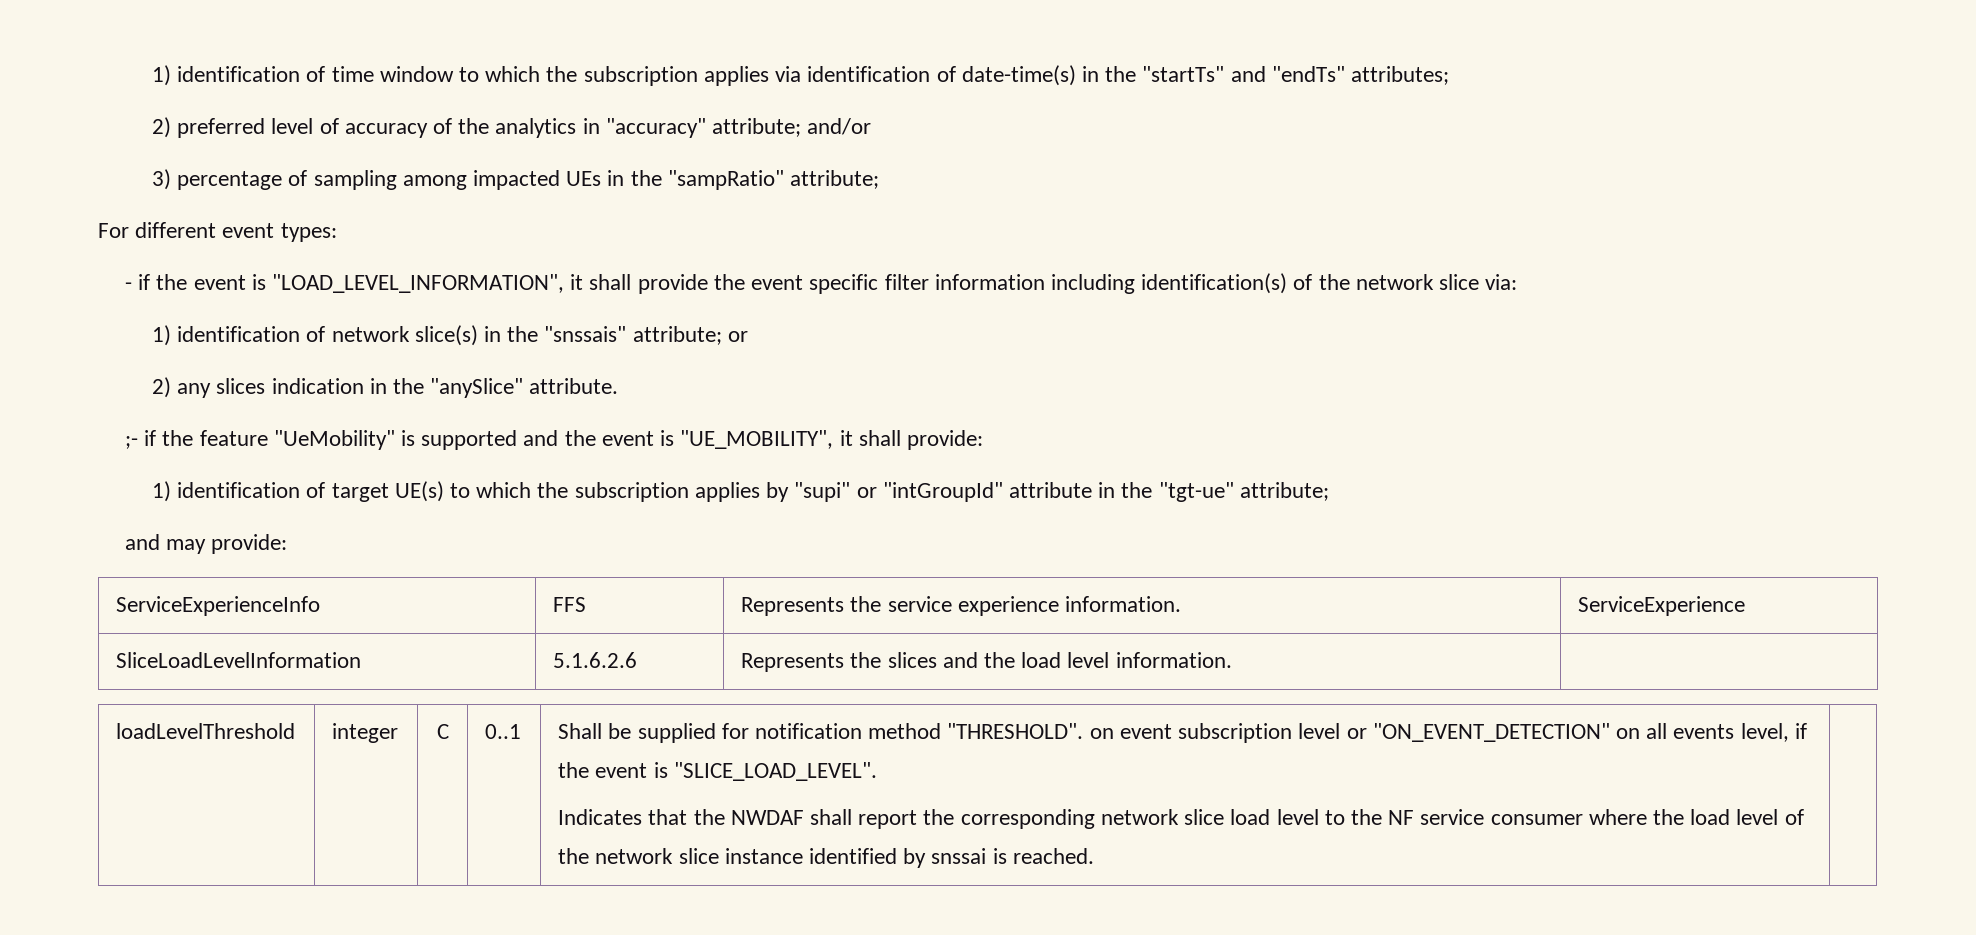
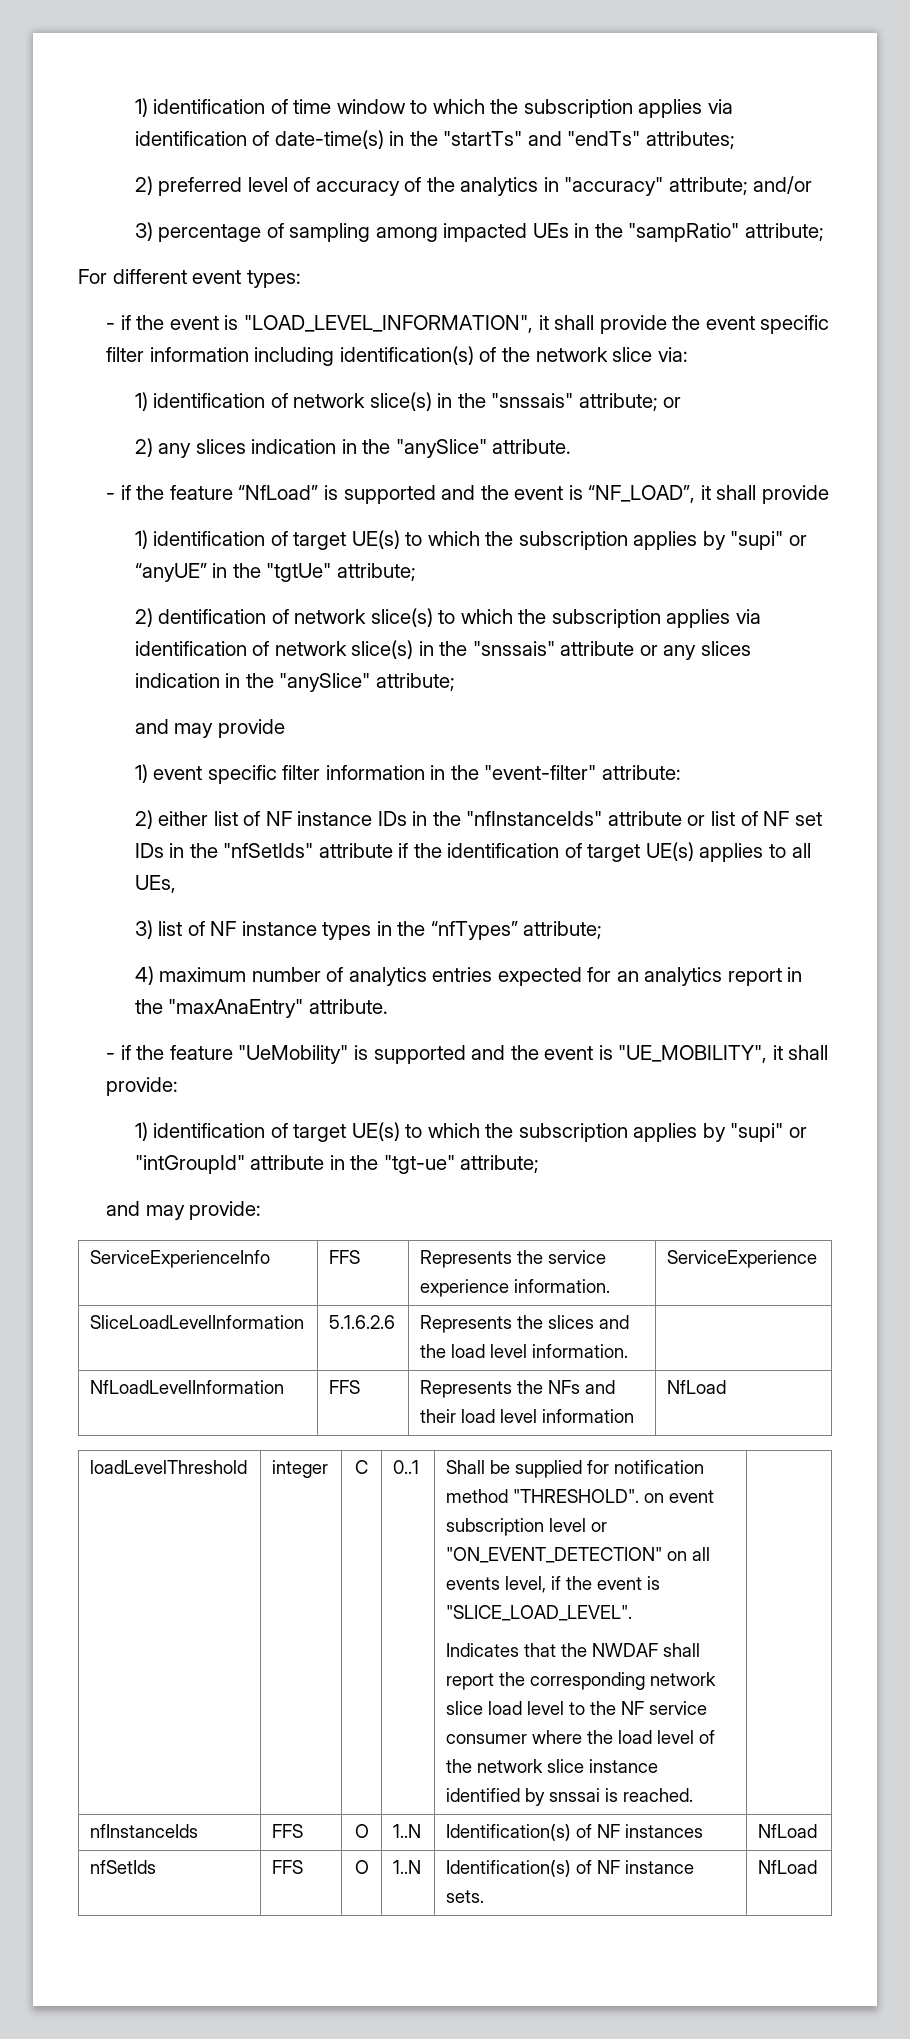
[125,436,139,449] ;- -> [106,485,829,504] [134,530,808,550] [134,563,416,582] [134,608,761,628] [134,640,751,660] [134,673,455,692] [134,719,285,738] [134,764,681,784] [134,810,822,829] [134,842,811,862] [134,875,176,893] [134,920,603,940] [134,966,803,986] [134,999,388,1018] [106,1053,116,1060] - if the feature “NfLoad” is supported and the event is “NF_LOAD”, it shall provide // 1) identification of target UE(s) to which the subscription applies by "supi" or “anyUE” in the "tgtUe" attribute; // 2) dentification of network slice(s) to which the subscription applies via identification of network slice(s) in the "snssais" attribute or any slices indication in the "anySlice" attribute; // and may provide // 1) event specific filter information in the "event-filter" attribute: // 2) either list of NF instance IDs in the "nfInstanceIds" attribute or list of NF set IDs in the "nfSetIds" attribute if the identification of target UE(s) applies to all UEs, // 3) list of NF instance types in the “nfTypes” attribute; // 4) maximum number of analytics entries expected for an analytics report in the "maxAnaEntry" attribute. // -
(1232, 660) none -> [90,1380,285,1394] [329,1380,361,1394] [420,1380,616,1398] [420,1409,635,1423] [667,1380,727,1394] // NfLoadLevelInformation | FFS | Represents the NFs and their load level information | NfLoad
(1094, 856) none -> [90,1824,199,1838] [272,1824,304,1838] [354,1824,369,1838] [393,1824,422,1838] [446,1824,704,1841] [758,1824,818,1838] [90,1860,157,1874] [272,1860,304,1874] [354,1860,369,1874] [393,1860,422,1874] [446,1860,695,1877] [446,1890,485,1903] [758,1860,818,1874] // nfInstanceIds | FFS | O | 1..N | Identification(s) of NF instances | NfLoad // nfSetIds | FFS | O | 1..N | Identification(s) of NF instance sets. | NfLoad

